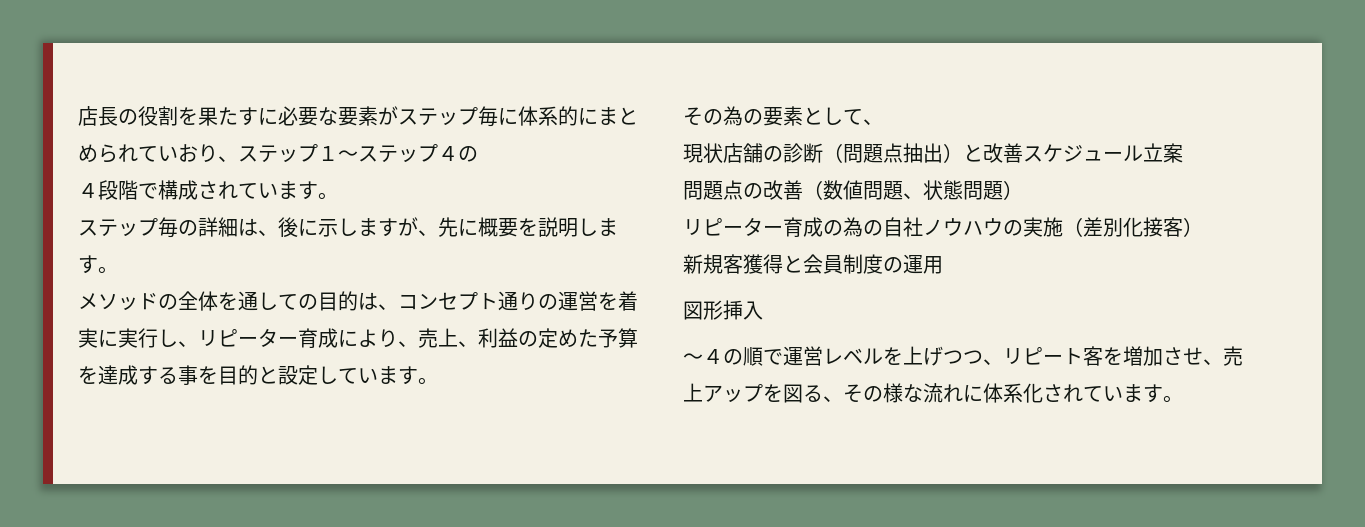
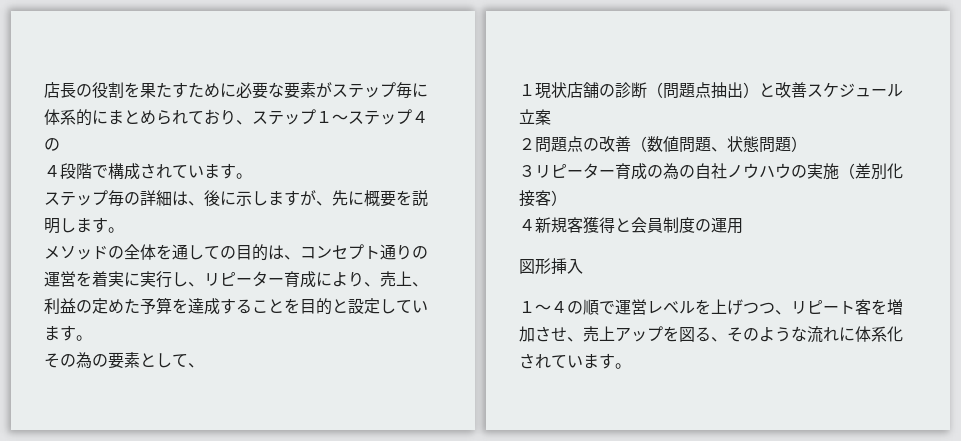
(258, 116) none -> [188,82,220,98] ため
[158,146,178,161] い -> (204, 117) none
[178,365,198,385] 事 -> [252,299,284,313] こと
(883, 122) none -> [519,84,535,96] １
(1183, 153) none -> [519,138,535,150] ２
(1023, 190) none -> [519,165,535,177] ３
(1203, 227) none -> [519,219,535,231] ４
(763, 310) none -> [519,301,535,313] １
[883,383,903,403] 様 -> [759,327,791,342] よう

